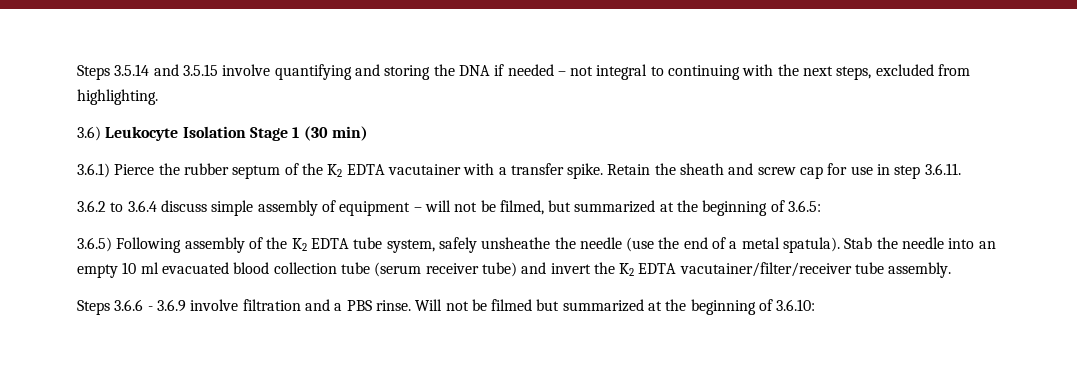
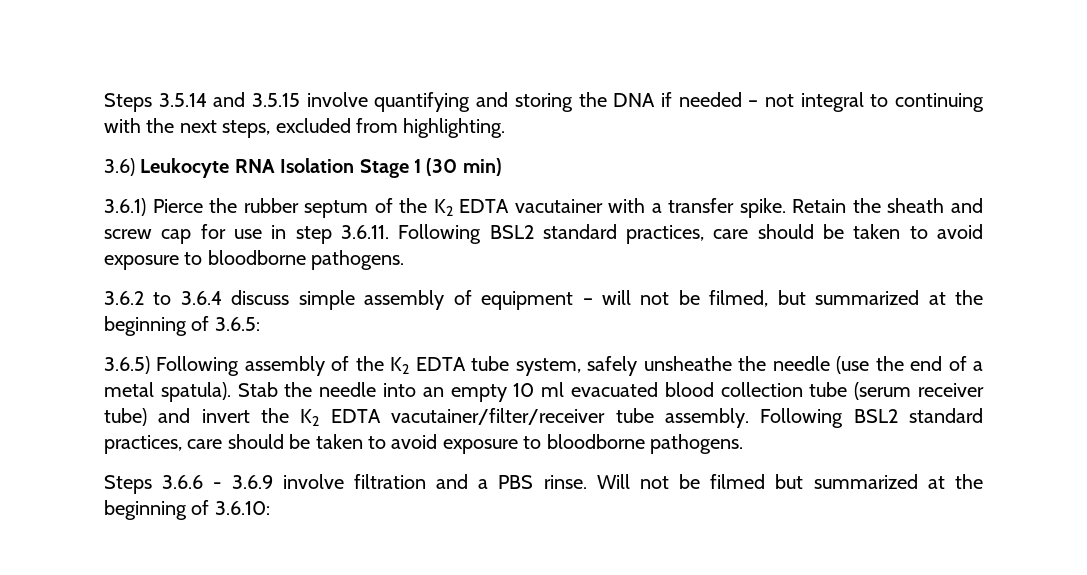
(179, 133) none -> [234,159,275,173] RNA
(961, 169) none -> [398,224,983,244] [104,250,405,270] Following BSL2 standard practices, care should be taken to avoid exposure to bloodborne pathogens.
(952, 270) none -> [760,408,983,428] [104,434,743,454] Following BSL2 standard practices, care should be taken to avoid exposure to bloodborne pathogens.

